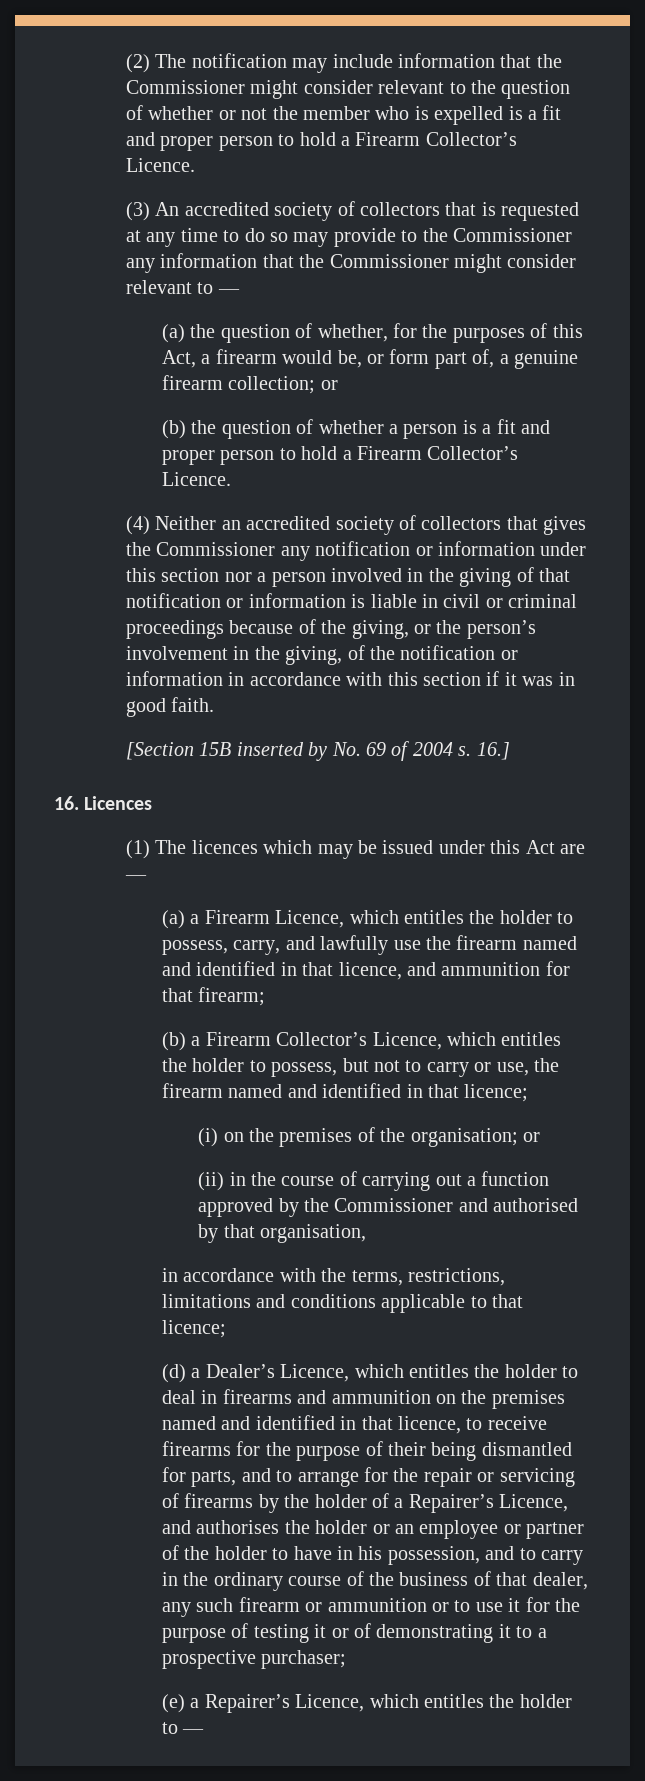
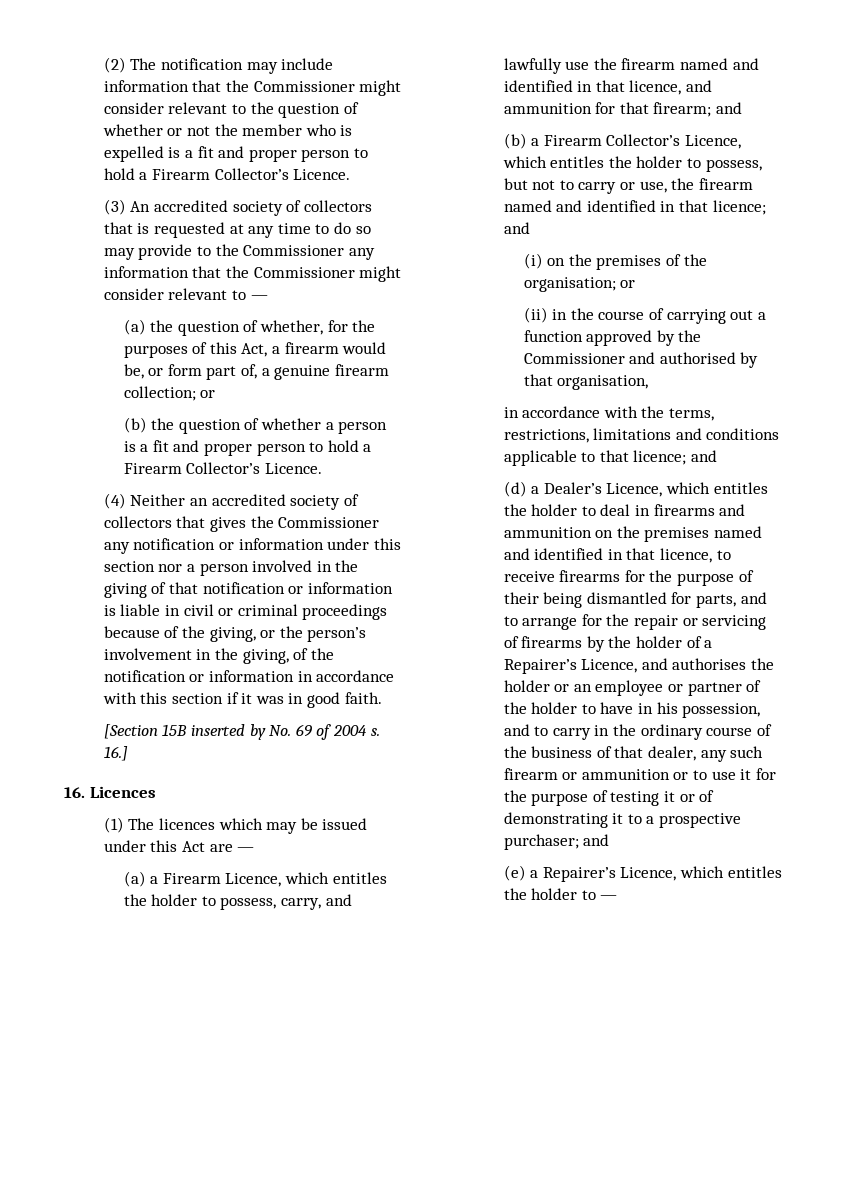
(266, 996) none -> [716,102,743,114] and
(529, 1093) none -> [503,222,530,234] and
(227, 1329) none -> [691,450,718,462] and
(347, 1659) none -> [583,834,610,846] and

